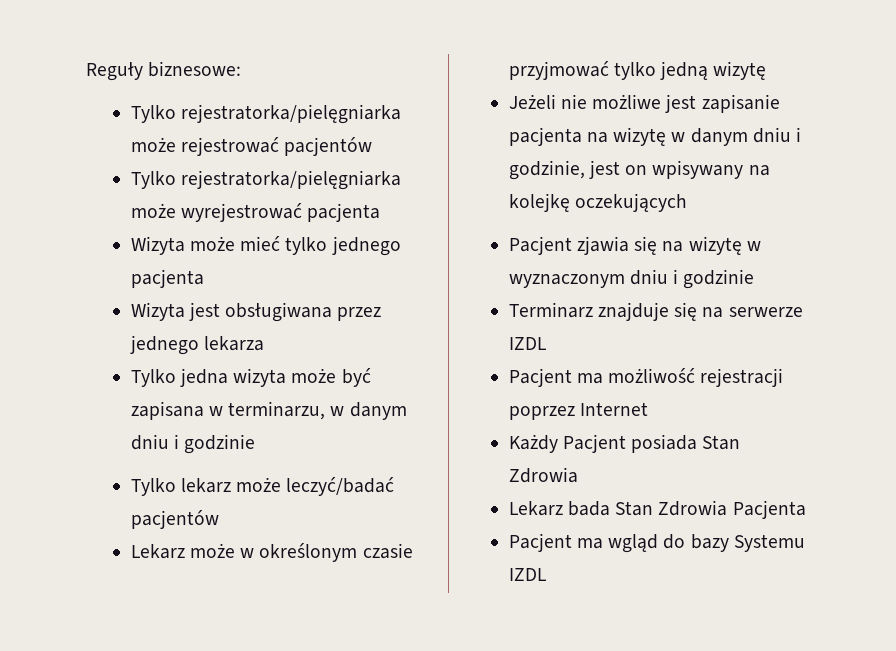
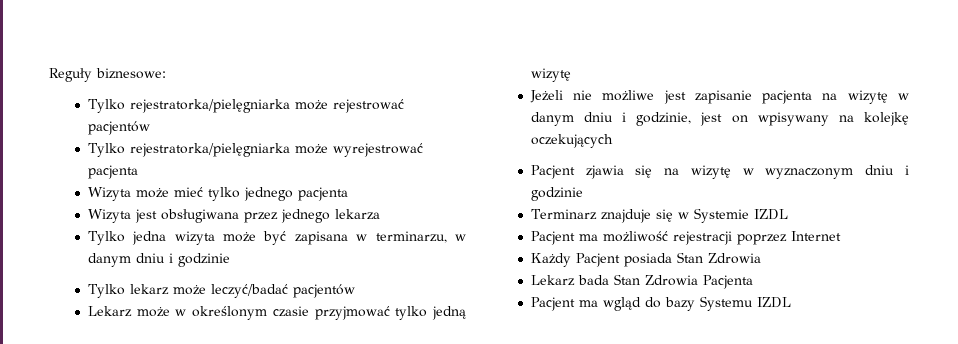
[702,307,803,318] na serwerze -> [677,208,749,223] w Systemie

